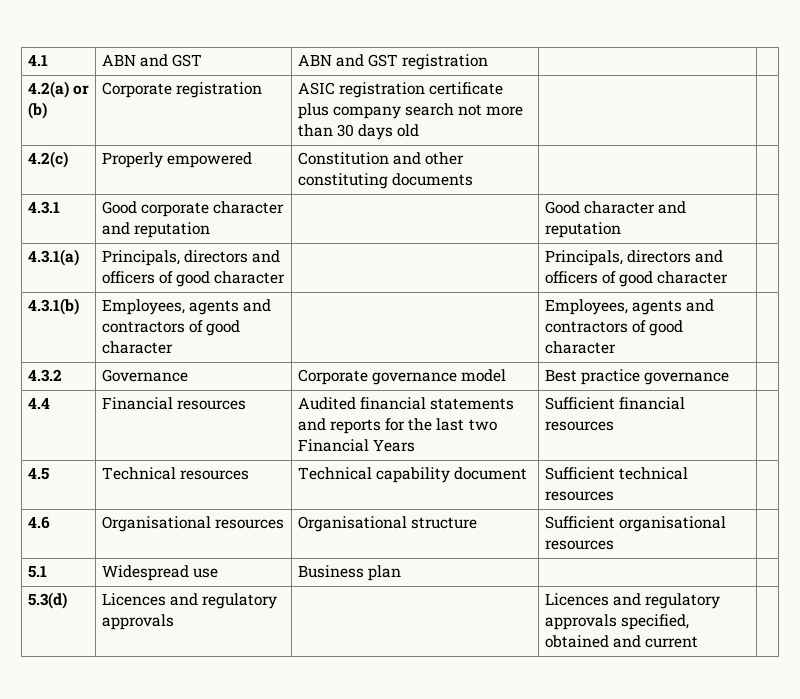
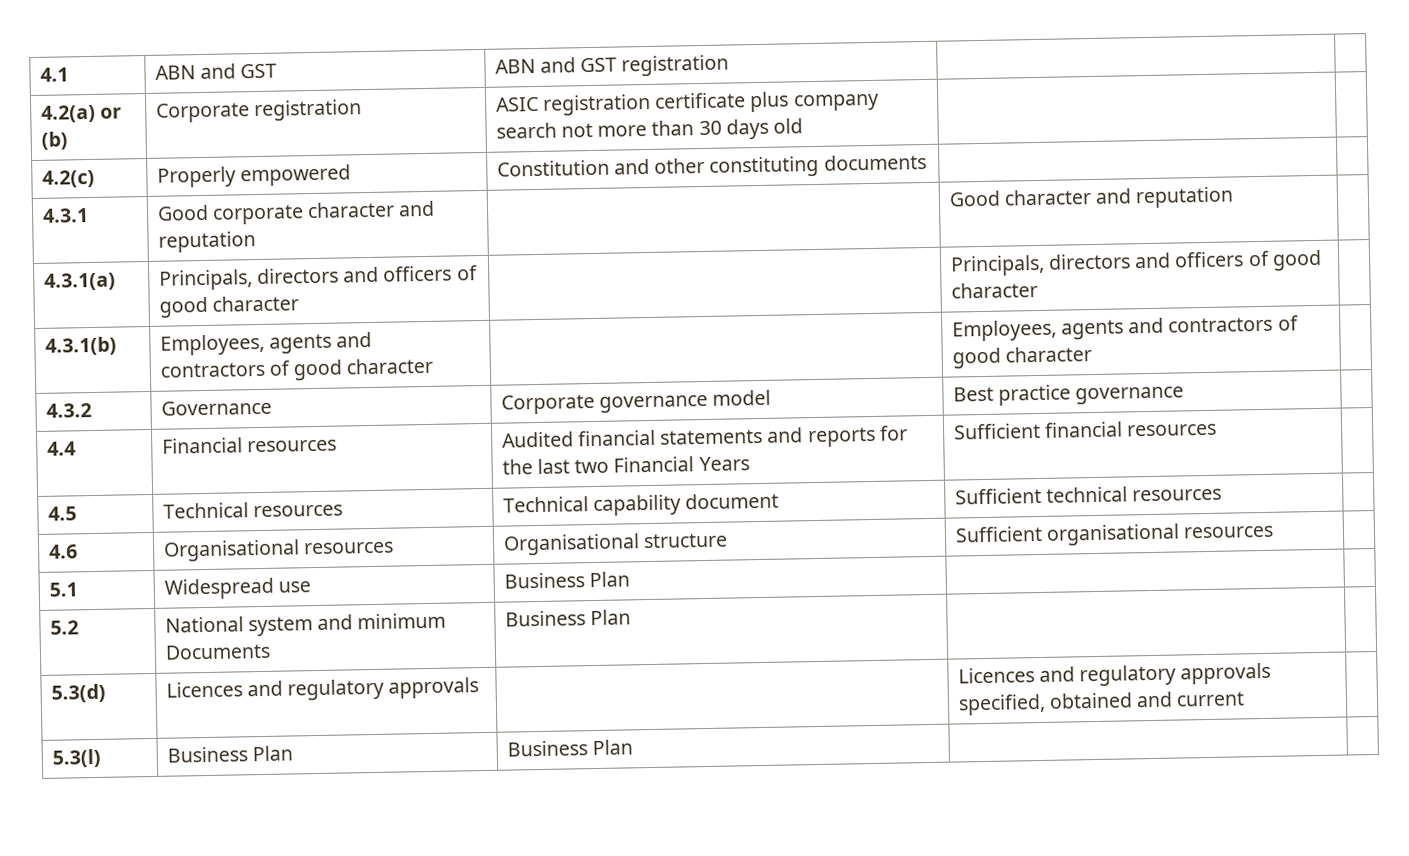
[367,565,401,581] plan -> [588,571,630,588] [49,620,79,635] [164,612,447,637] [164,643,271,660] [504,609,631,627] Plan | | // 5.2 | National system and minimum Documents | Business Plan
(699, 642) none -> [51,748,101,768] [166,745,293,763] [506,739,633,757] // 5.3(l) | Business Plan | Business Plan | |

